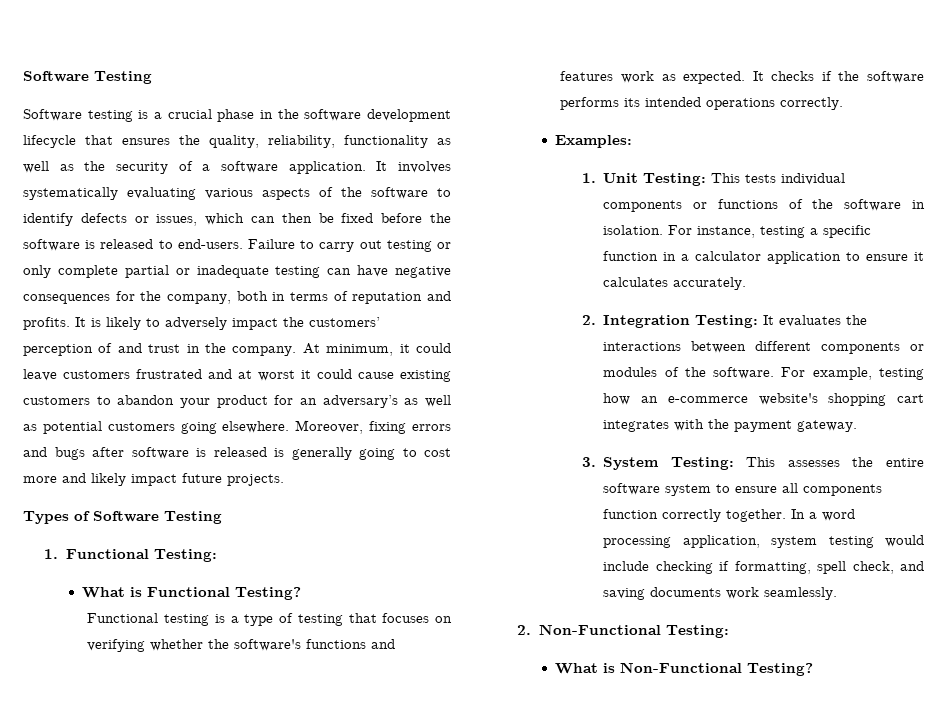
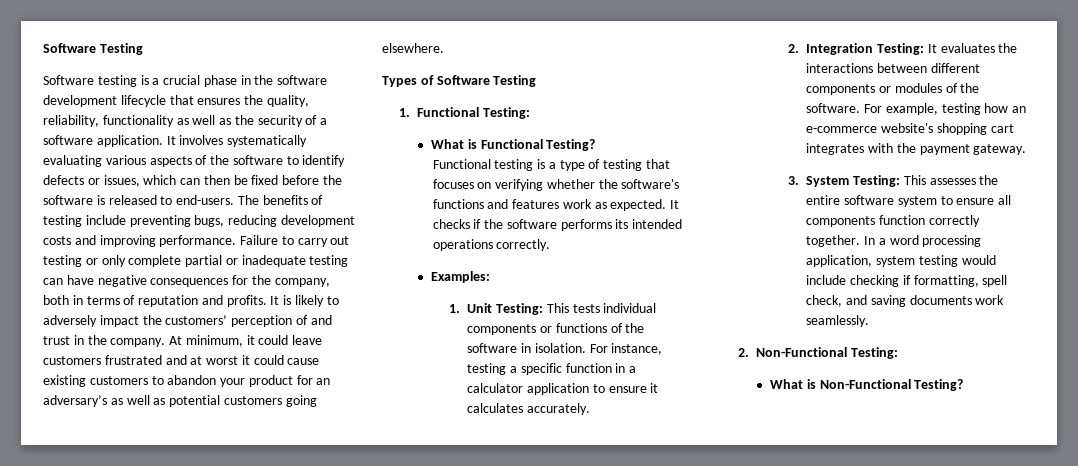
(243, 244) none -> [237,195,324,205] [43,215,355,227] [43,235,237,247] The benefits of testing include preventing bugs, reducing development costs and improving performance.
[295,420,451,434] [23,447,451,460] [23,473,284,486] Moreover, fixing errors and bugs after software is released is generally going to cost more and likely impact future projects. -> (444, 48) none

